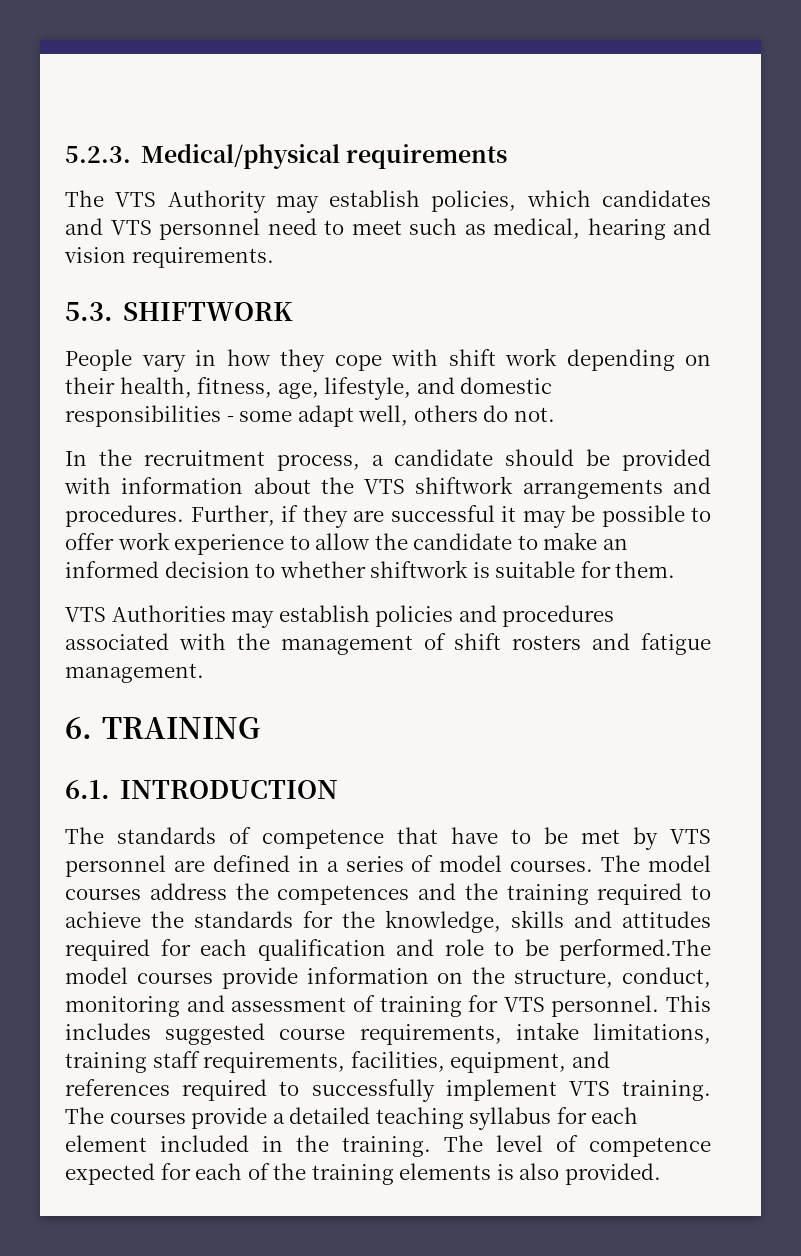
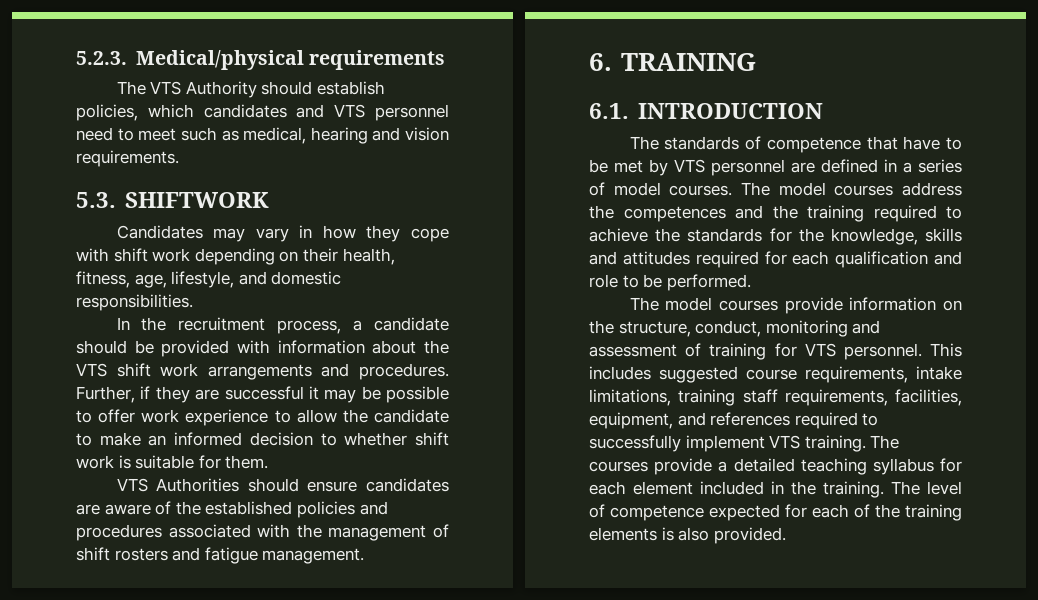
[275,195,319,213] may -> [261,81,313,95] should
[65,349,132,371] People -> [116,225,246,242] Candidates may
[65,405,555,427] responsibilities - some adapt well, others do not. -> [76,294,193,311] responsibilities.
[415,476,514,494] shiftwork -> [116,363,199,377] shift work
[370,560,469,578] shiftwork -> [415,432,450,446] [76,455,114,469] shift work
[231,605,370,628] may establish -> [247,478,449,492] [76,501,293,515] should ensure candidates are aware of the established
[559,939,711,961] performed.The -> [666,274,751,291] [629,297,659,311] performed. // The

